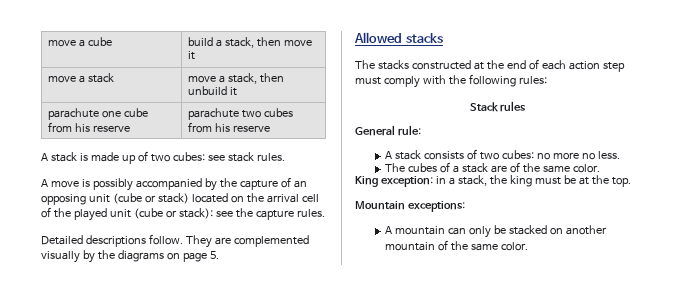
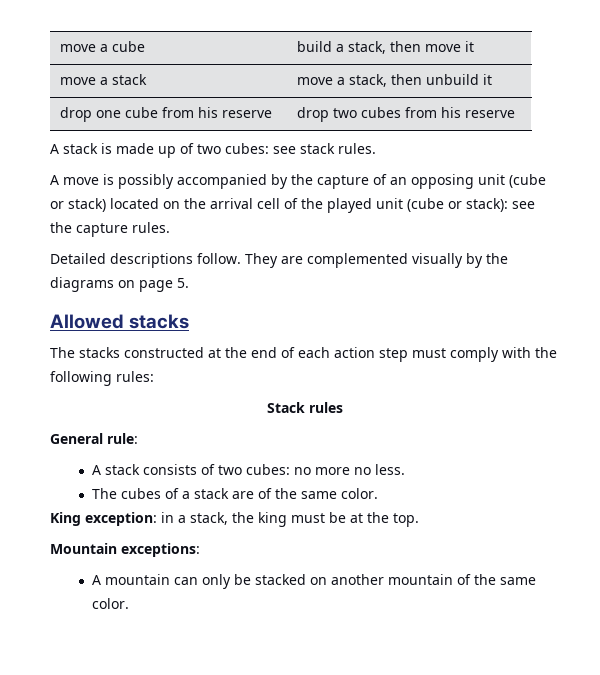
[48,108,100,120] parachute -> [60,107,93,122] drop
[188,108,240,120] parachute -> [297,107,330,122] drop

